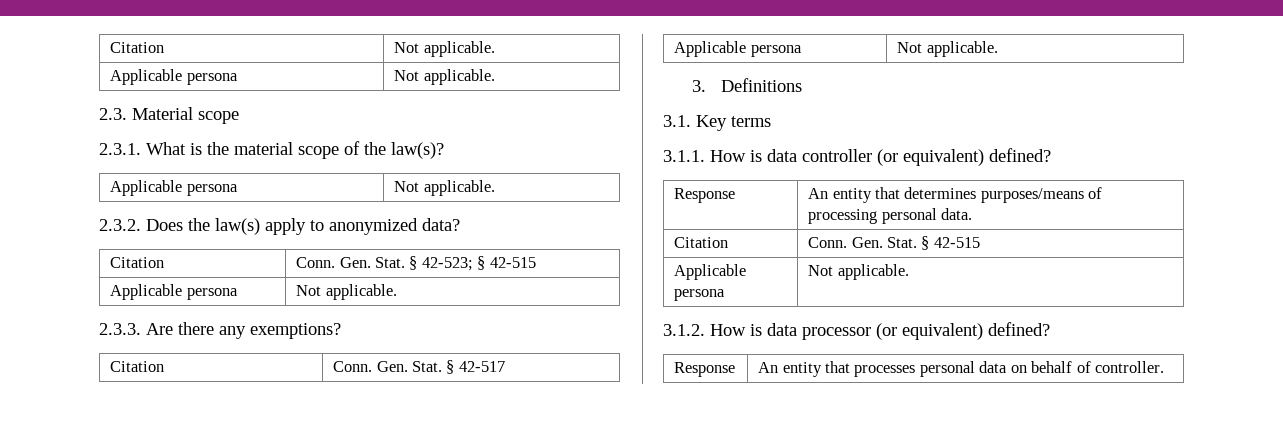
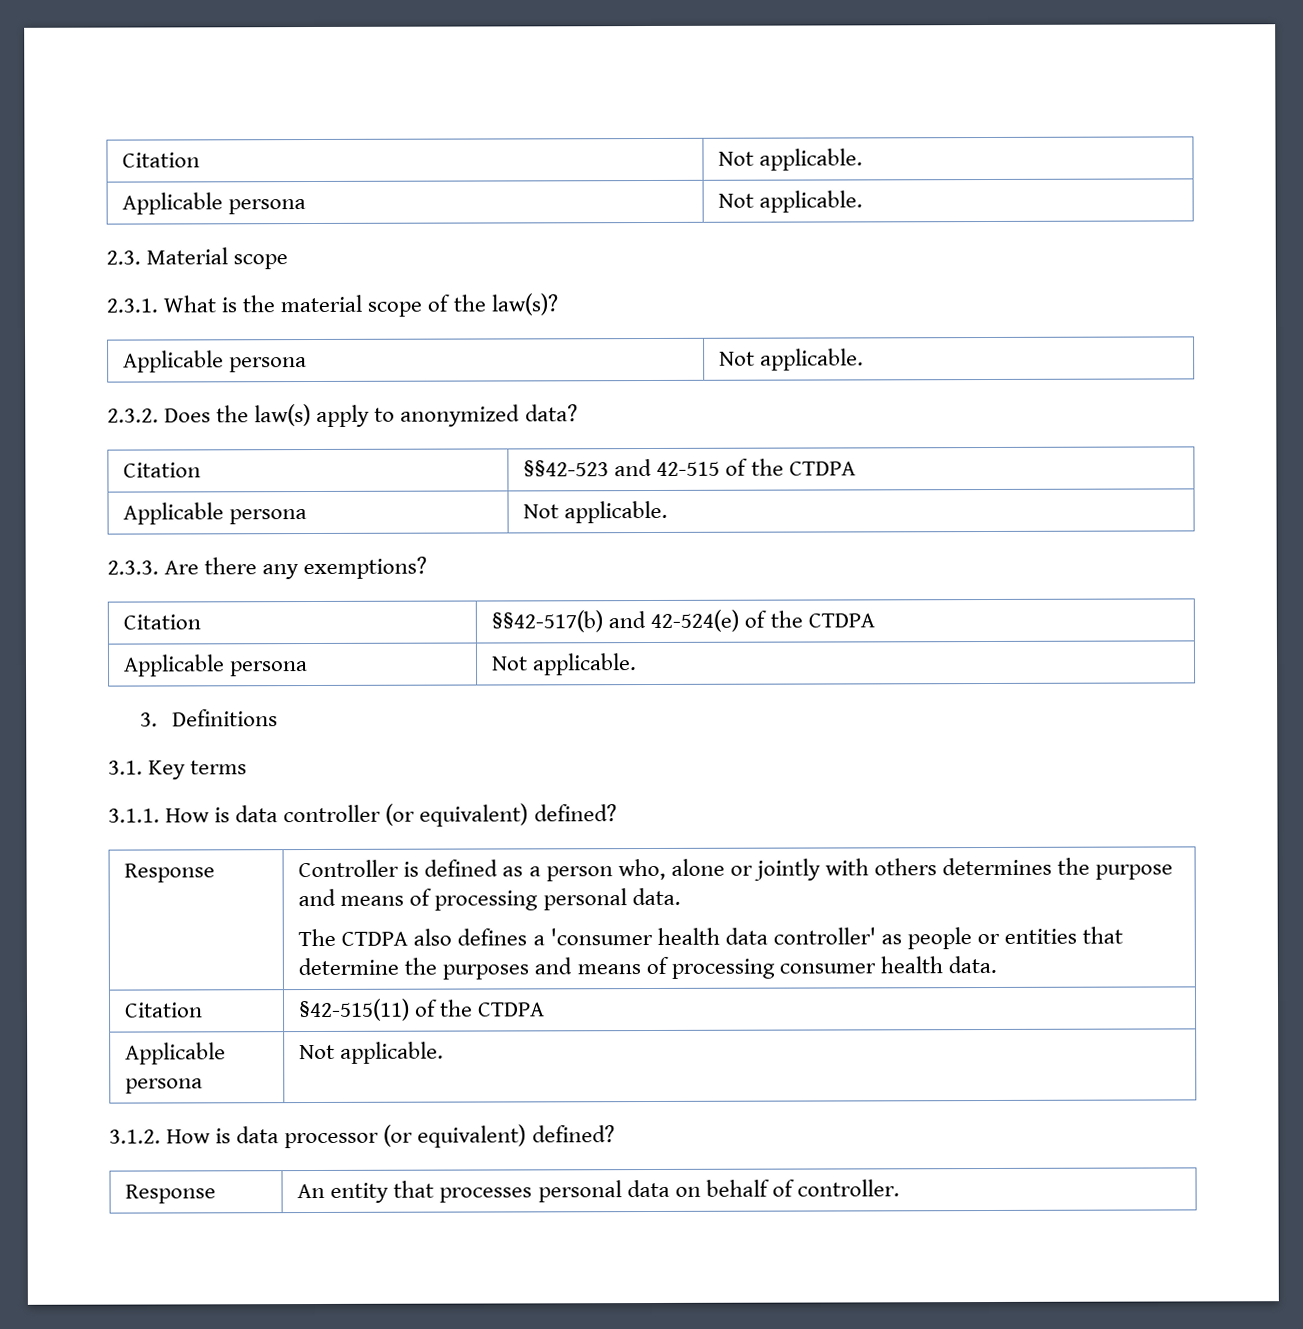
[296,256,536,271] Conn. Gen. Stat. § 42‑523; § 42‑515 -> [523,458,856,477] §§42‑523 and 42‑515 of the CTDPA
[333,360,505,374] Conn. Gen. Stat. § 42‑517 -> [491,609,875,633] §§42-517(b) and 42-524(e) of the CTDPA
[808,187,1103,203] [808,208,973,224] [674,237,729,248] [808,236,980,250] An entity that determines purposes/means of processing personal data. // Citation | Conn. Gen. Stat. § 42‑515 -> [298,857,1174,882] [298,887,681,911] [298,926,1124,950] [298,955,997,980] [125,1002,204,1018] [298,998,546,1022] Controller is defined as a person who, alone or jointly with others determines the purpose and means of processing personal data. // The CTDPA also defines a 'consumer health data controller' as people or entities that determine the purposes and means of processing consumer health data. // Citation | §42‑515(11) of the CTDPA

